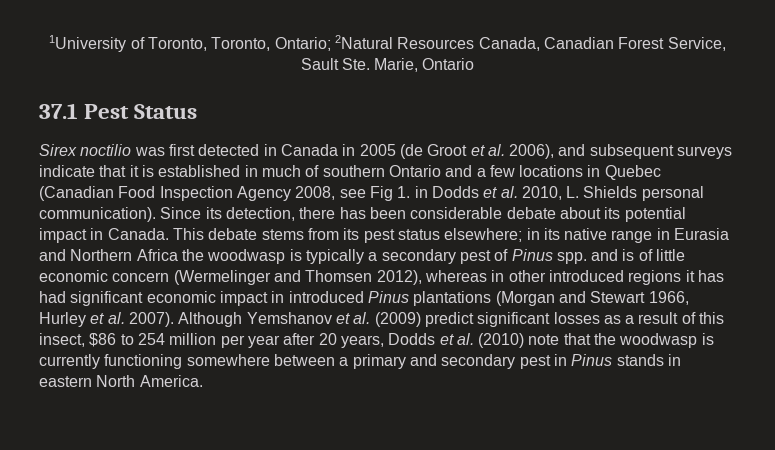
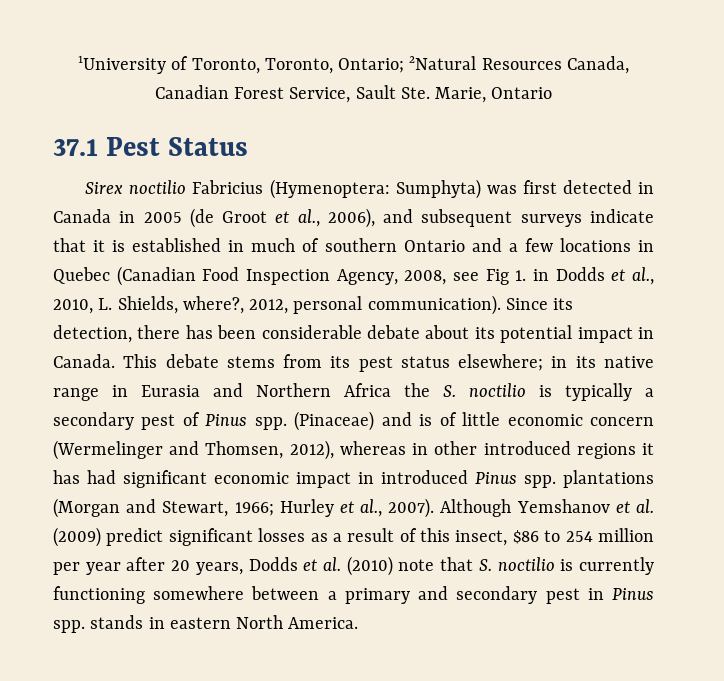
(132, 150) none -> [192,179,481,199] Fabricius (Hymenoptera: Sumphyta)
[487,144,505,156] al. -> [297,209,320,227] al.,
[236,186,291,201] Agency -> [336,269,398,285] Agency,
[500,186,518,198] al. -> [632,267,654,285] al.,
[583,186,638,198] Shields -> [117,296,289,314] Shields, where?, 2012,
[207,249,286,264] woodwasp -> [443,383,526,397] S. noctilio
(587, 258) none -> [294,411,375,431] (Pinaceae)
[305,270,373,282] Thomsen -> [205,441,284,459] Thomsen,
(409, 297) none -> [524,475,556,488] spp.
[590,291,689,305] Stewart 1966, -> [162,501,274,517] Stewart, 1966;
[107,312,125,324] al. -> [360,499,383,517] al.,
[594,333,698,348] the woodwasp -> [478,557,555,571] S. noctilio
(613, 360) none -> [53,620,85,633] spp.

